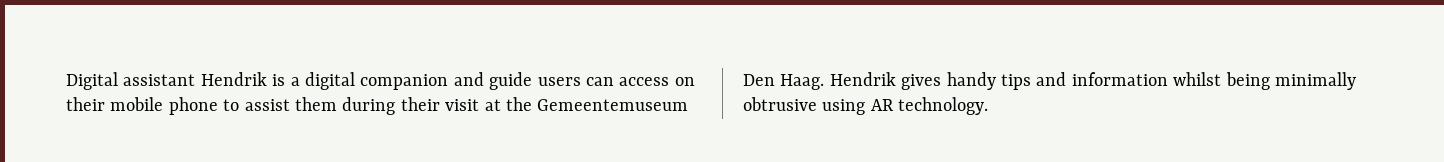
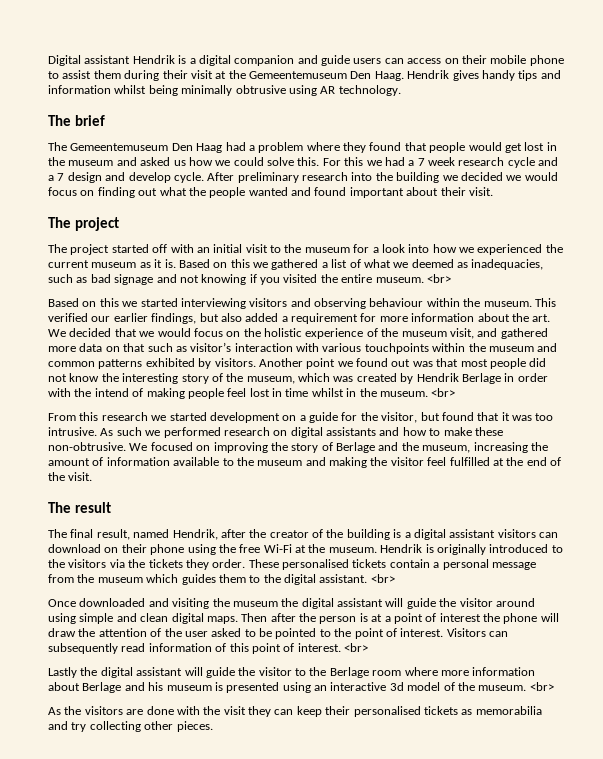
(989, 106) none -> [48,115,105,126] [48,142,557,153] [48,157,559,168] [48,172,558,183] [48,187,493,198] [48,217,119,231] [48,244,563,255] [48,259,544,270] [48,274,451,285] [48,298,556,309] [48,313,551,324] [48,328,548,339] [48,342,558,354] [48,358,547,369] [48,373,548,384] [48,388,456,399] [48,412,554,423] [48,427,503,438] [48,442,548,453] [48,457,561,468] [48,472,93,481] [48,502,111,513] [48,529,558,540] [48,544,563,555] [48,559,536,570] [48,574,395,585] [48,598,535,609] [48,613,559,624] [48,628,508,639] [48,643,368,654] [48,667,536,678] [48,682,554,693] [48,706,542,717] [48,721,213,732] // The brief // The Gemeentemuseum Den Haag had a problem where they found that people would get lost in the museum and asked us how we could solve this. For this we had a 7 week research cycle and a 7 design and develop cycle. After preliminary research into the building we decided we would focus on finding out what the people wanted and found important about their visit. // The project // The project started off with an initial visit to the museum for a look into how we experienced the current museum as it is. Based on this we gathered a list of what we deemed as inadequacies, such as bad signage and not knowing if you visited the entire museum. <br> // Based on this we started interviewing visitors and observing behaviour within the museum. This verified our earlier findings, but also added a requirement for more information about the art. We decided that we would focus on the holistic experience of the museum visit, and gathered more data on that such as visitor’s interaction with various touchpoints within the museum and common patterns exhibited by visitors. Another point we found out was that most people did not know the interesting story of the museum, which was created by Hendrik Berlage in order with the intend of making people feel lost in time whilst in the museum. <br> // From this research we started development on a guide for the visitor, but found that it was too intrusive. As such we performed research on digital assistants and how to make these non-obtrusive. We focused on improving the story of Berlage and the museum, increasing the amount of information available to the museum and making the visitor feel fulfilled at the end of the visit. // The result // The final result, named Hendrik, after the creator of the building is a digital assistant visitors can download on their phone using the free Wi-Fi at the museum. Hendrik is originally introduced to the visitors via the tickets they order. These personalised tickets contain a personal message from the museum which guides them to the digital assistant. <br> // Once downloaded and visiting the museum the digital assistant will guide the visitor around using simple and clean digital maps. Then after the person is at a point of interest the phone will draw the attention of the user asked to be pointed to the point of interest. Visitors can subsequently read information of this point of interest. <br> // Lastly the digital assistant will guide the visitor to the Berlage room where more information about Berlage and his museum is presented using an interactive 3d model of the museum. <br> // As the visitors are done with the visit they can keep their personalised tickets as memorabilia and try collecting other pieces.

